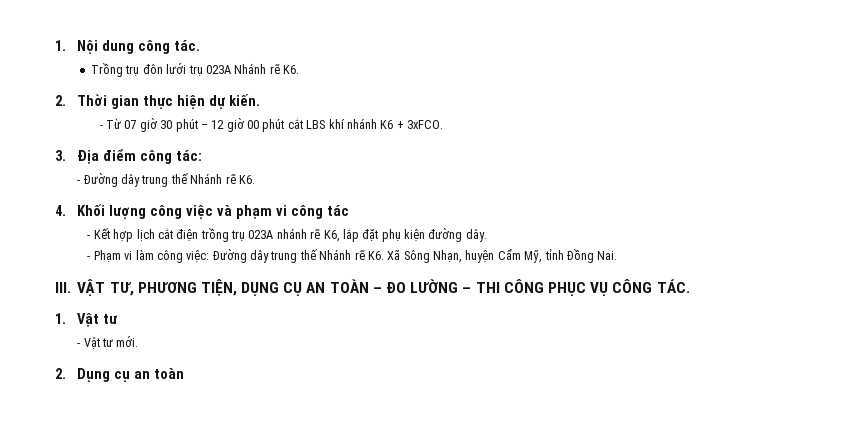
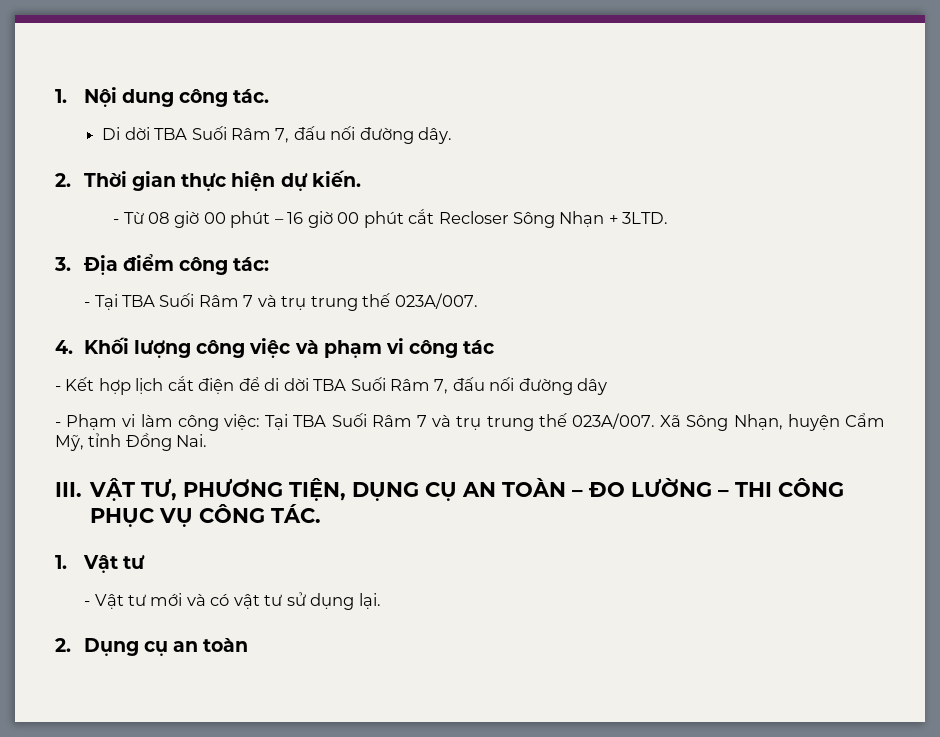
[91,63,300,77] Trồng trụ đôn lưới trụ 023A Nhánh rẽ K6. -> [102,126,453,144] Di dời TBA Suối Râm 7, đấu nối đường dây.
[124,118,173,132] 07 giờ 30 -> [148,211,226,228] 08 giờ 00
[211,120,225,129] 12 -> [287,212,304,224] 16
[306,118,444,129] LBS khí nhánh K6 + 3xFCO. -> [438,211,669,228] Recloser Sông Nhạn + 3LTD.
[83,173,255,187] Đường dây trung thế Nhánh rẽ K6. -> [94,293,478,311] Tại TBA Suối Râm 7 và trụ trung thế 023A/007.
[200,228,487,242] trồng trụ 023A nhánh rẽ K6, lắp đặt phụ kiện đường dây. -> [238,377,608,395] để di dời TBA Suối Râm 7, đấu nối đường dây
[212,249,384,263] Đường dây trung thế Nhánh rẽ K6. -> [265,413,655,431] Tại TBA Suối Râm 7 và trụ trung thế 023A/007.
[116,336,139,347] mới. -> [150,592,381,610] mới và có vật tư sử dụng lại.

